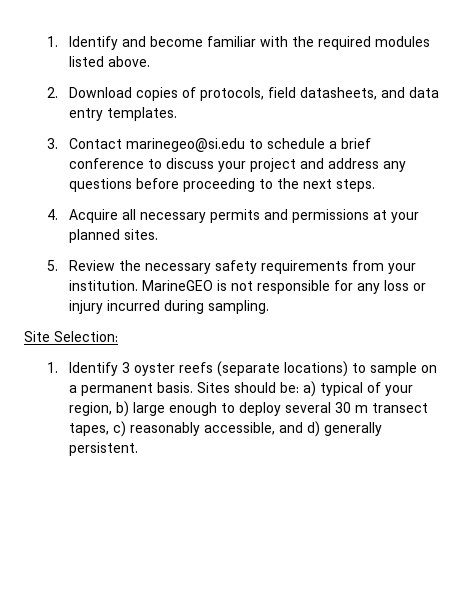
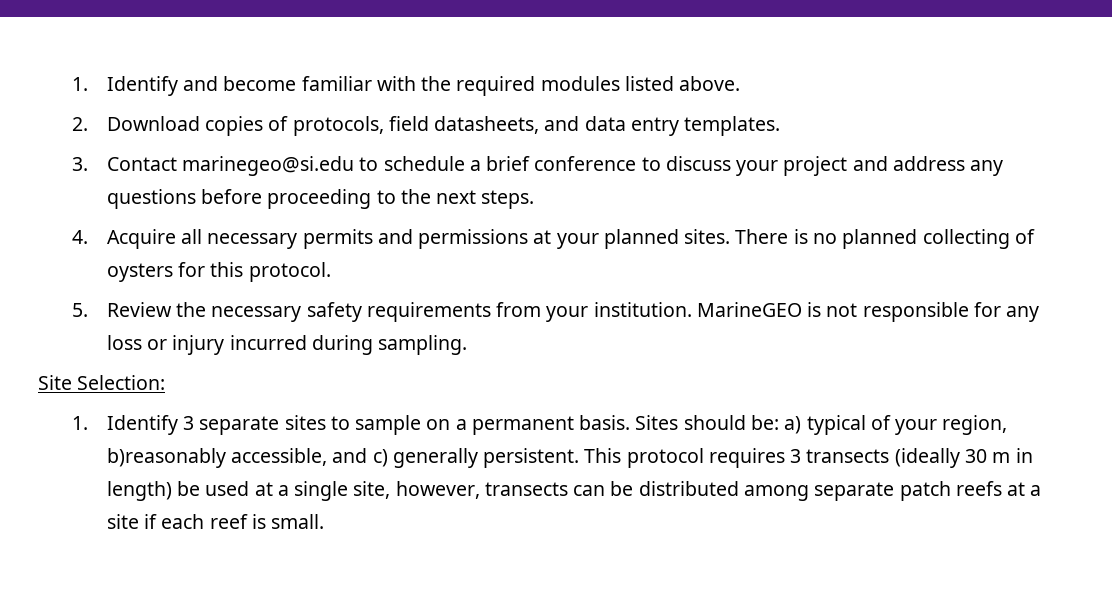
(159, 234) none -> [735,229,1035,249] [106,262,331,282] There is no planned collecting of oysters for this protocol.
[134,361,349,377] oyster reefs (separate locations) -> [199,415,326,435] separate sites
[116,401,429,417] [69,421,383,437] [69,442,139,456] b) large enough to deploy several 30 m transect tapes, c) reasonably accessible, and d) generally persistent. -> [106,448,1033,468] [106,481,1042,501] [106,514,325,529] b)reasonably accessible, and c) generally persistent. This protocol requires 3 transects (ideally 30 m in length) be used at a single site, however, transects can be distributed among separate patch reefs at a site if each reef is small.

